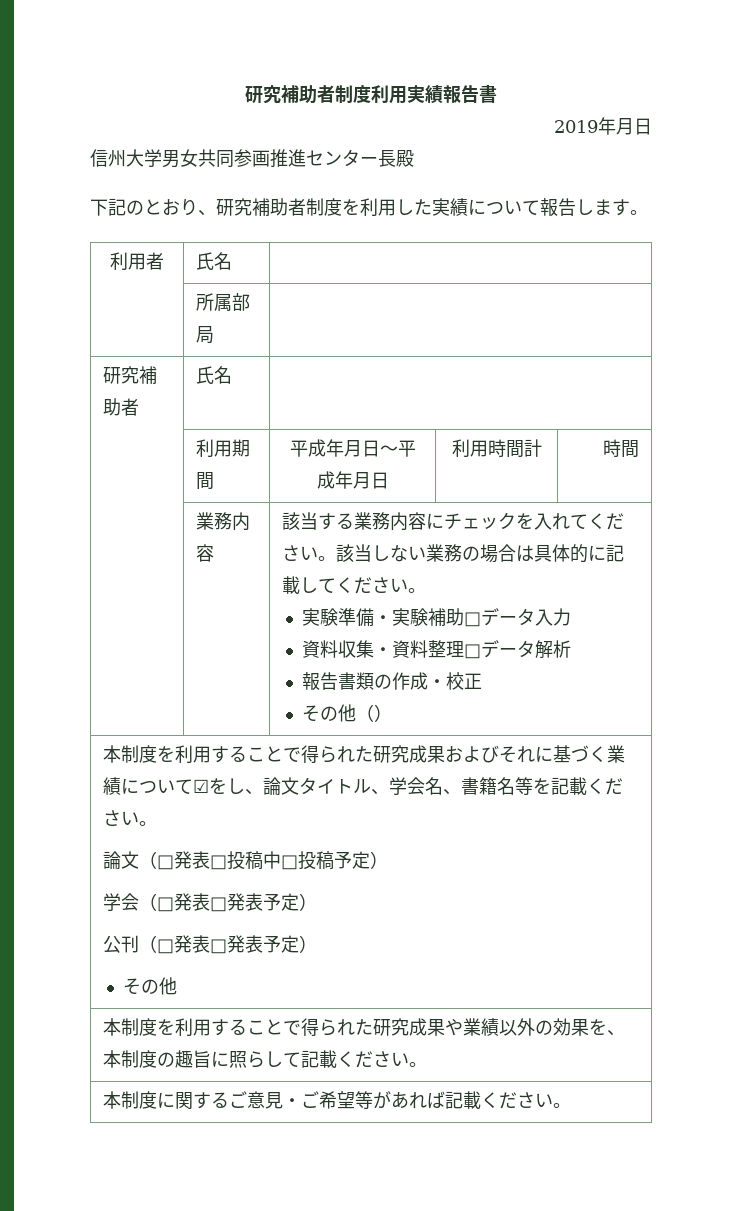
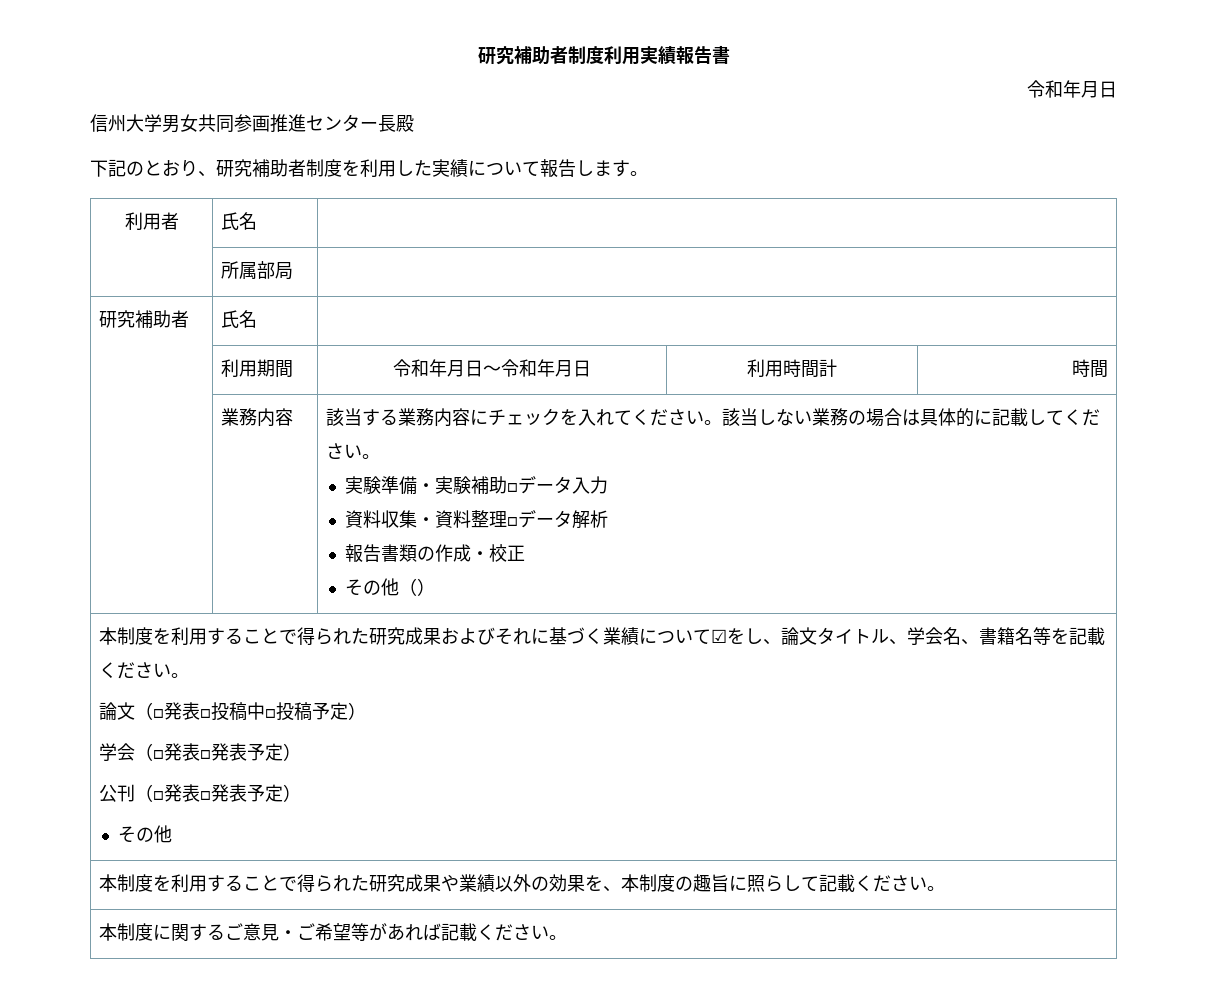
[554,120,598,133] 2019 -> [1027,80,1063,98] 令和
[289,439,326,457] 平成 -> [392,359,429,377] 令和
[397,440,416,457] [316,471,335,489] 平成 -> [500,359,537,377] 令和

